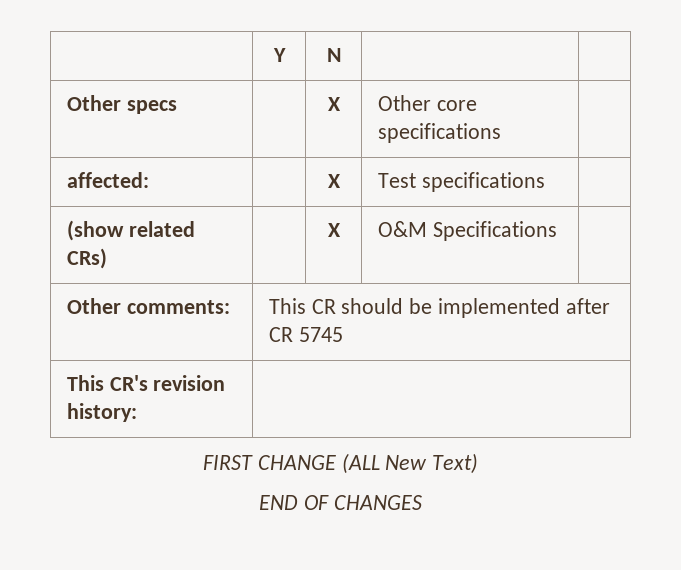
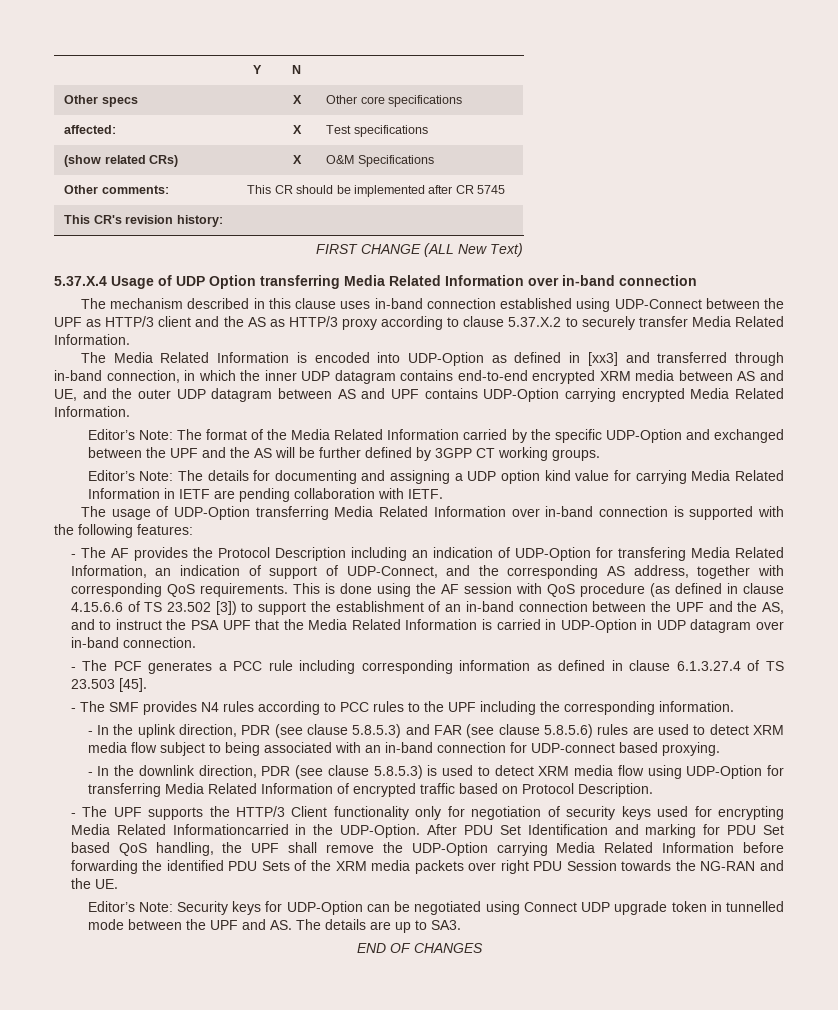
(479, 463) none -> [54,275,697,289] [81,298,784,312] [54,316,784,330] [54,334,130,345] [81,352,785,366] [54,370,784,384] [54,388,784,402] [54,406,130,417] [87,429,784,443] [87,447,600,461] [87,470,785,484] [87,488,443,502] [81,506,784,520] [54,524,193,538] [70,547,784,561] [70,565,784,579] [70,583,784,597] [70,601,785,615] [70,619,784,633] [70,637,196,648] [70,660,784,674] [70,678,147,692] [70,701,734,715] [87,724,785,738] [87,742,720,756] [87,765,784,779] [87,783,653,797] [70,806,784,820] [70,824,785,838] [70,842,785,856] [70,860,784,874] [70,878,118,889] [87,901,784,915] [87,919,461,933] // 5.37.X.4 Usage of UDP Option transferring Media Related Information over in-band connection // The mechanism described in this clause uses in-band connection established using UDP-Connect between the UPF as HTTP/3 client and the AS as HTTP/3 proxy according to clause 5.37.X.2 to securely transfer Media Related Information. // The Media Related Information is encoded into UDP-Option as defined in [xx3] and transferred through in-band connection, in which the inner UDP datagram contains end-to-end encrypted XRM media between AS and UE, and the outer UDP datagram between AS and UPF contains UDP-Option carrying encrypted Media Related Information. // Editor’s Note: The format of the Media Related Information carried by the specific UDP-Option and exchanged between the UPF and the AS will be further defined by 3GPP CT working groups. // Editor’s Note: The details for documenting and assigning a UDP option kind value for carrying Media Related Information in IETF are pending collaboration with IETF. // The usage of UDP-Option transferring Media Related Information over in-band connection is supported with the following features: // - The AF provides the Protocol Description including an indication of UDP-Option for transfering Media Related Information, an indication of support of UDP-Connect, and the corresponding AS address, together with corresponding QoS requirements. This is done using the AF session with QoS procedure (as defined in clause 4.15.6.6 of TS 23.502 [3]) to support the establishment of an in-band connection between the UPF and the AS, and to instruct the PSA UPF that the Media Related Information is carried in UDP-Option in UDP datagram over in-band connection. // - The PCF generates a PCC rule including corresponding information as defined in clause 6.1.3.27.4 of TS 23.503 [45]. // - The SMF provides N4 rules according to PCC rules to the UPF including the corresponding information. // - In the uplink direction, PDR (see clause 5.8.5.3) and FAR (see clause 5.8.5.6) rules are used to detect XRM media flow subject to being associated with an in-band connection for UDP-connect based proxying. // - In the downlink direction, PDR (see clause 5.8.5.3) is used to detect XRM media flow using UDP-Option for transferring Media Related Information of encrypted traffic based on Protocol Description. // - The UPF supports the HTTP/3 Client functionality only for negotiation of security keys used for encrypting Media Related Informationcarried in the UDP-Option. After PDU Set Identification and marking for PDU Set based QoS handling, the UPF shall remove the UDP-Option carrying Media Related Information before forwarding the identified PDU Sets of the XRM media packets over right PDU Session towards the NG-RAN and the UE. // Editor’s Note: Security keys for UDP-Option can be negotiated using Connect UDP upgrade token in tunnelled mode between the UPF and AS. The details are up to SA3.

